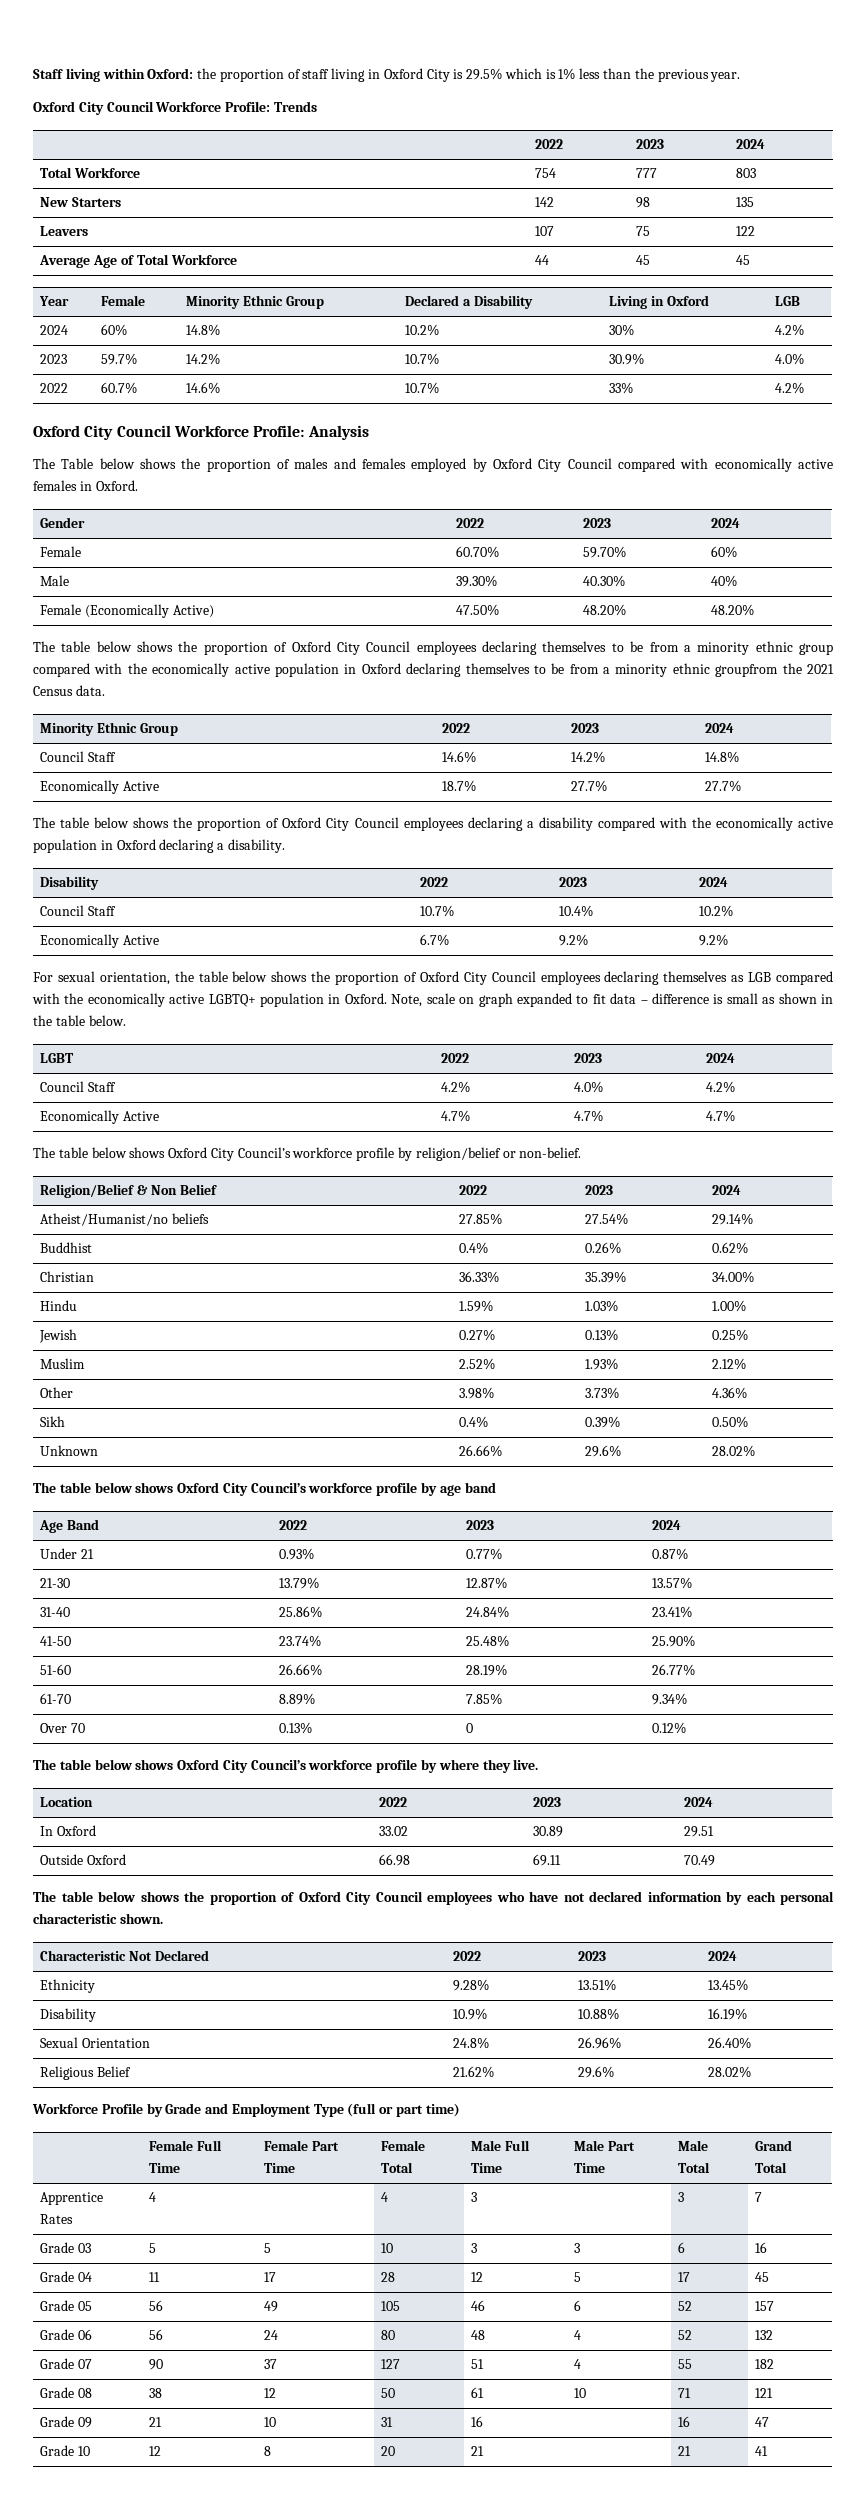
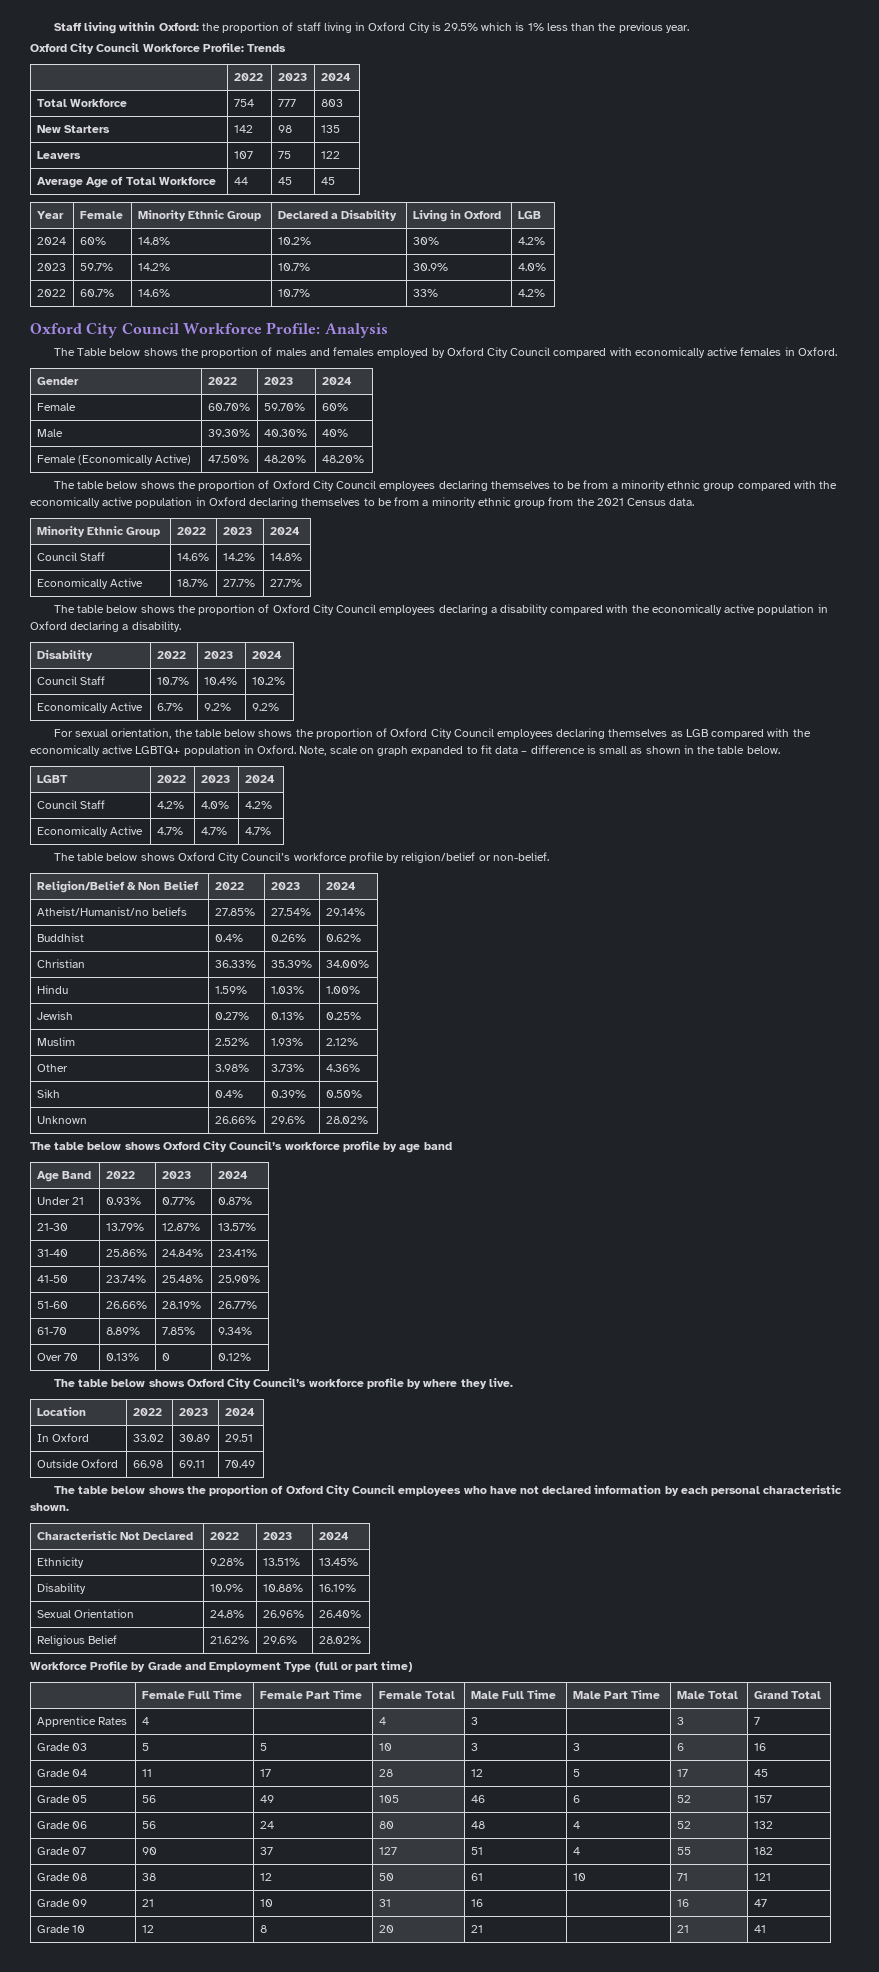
[715,664,779,677] groupfrom -> [514,497,574,508] group from

